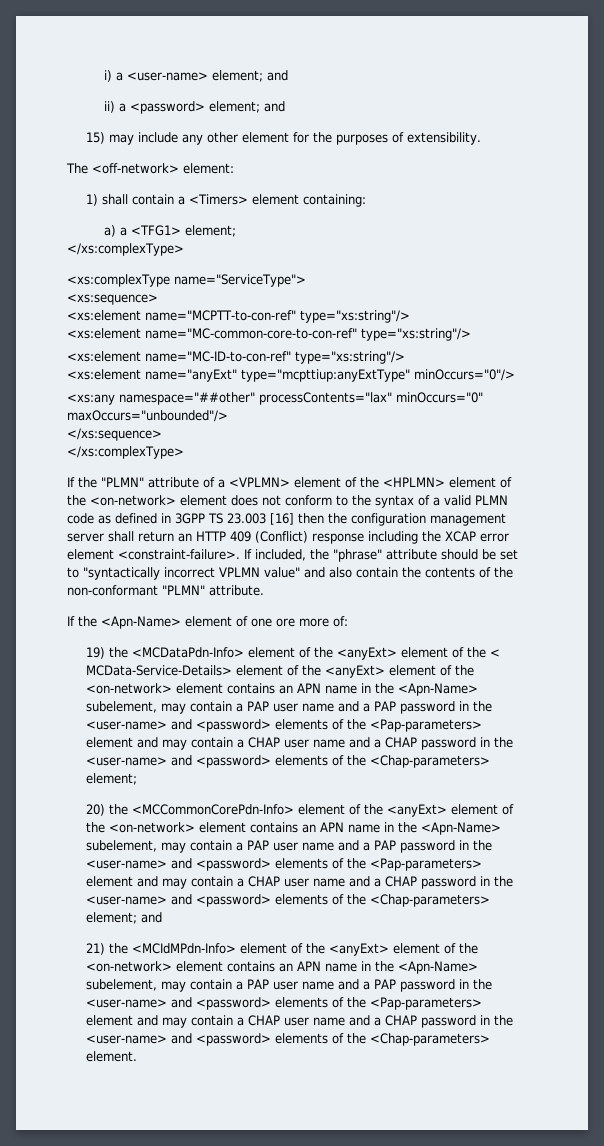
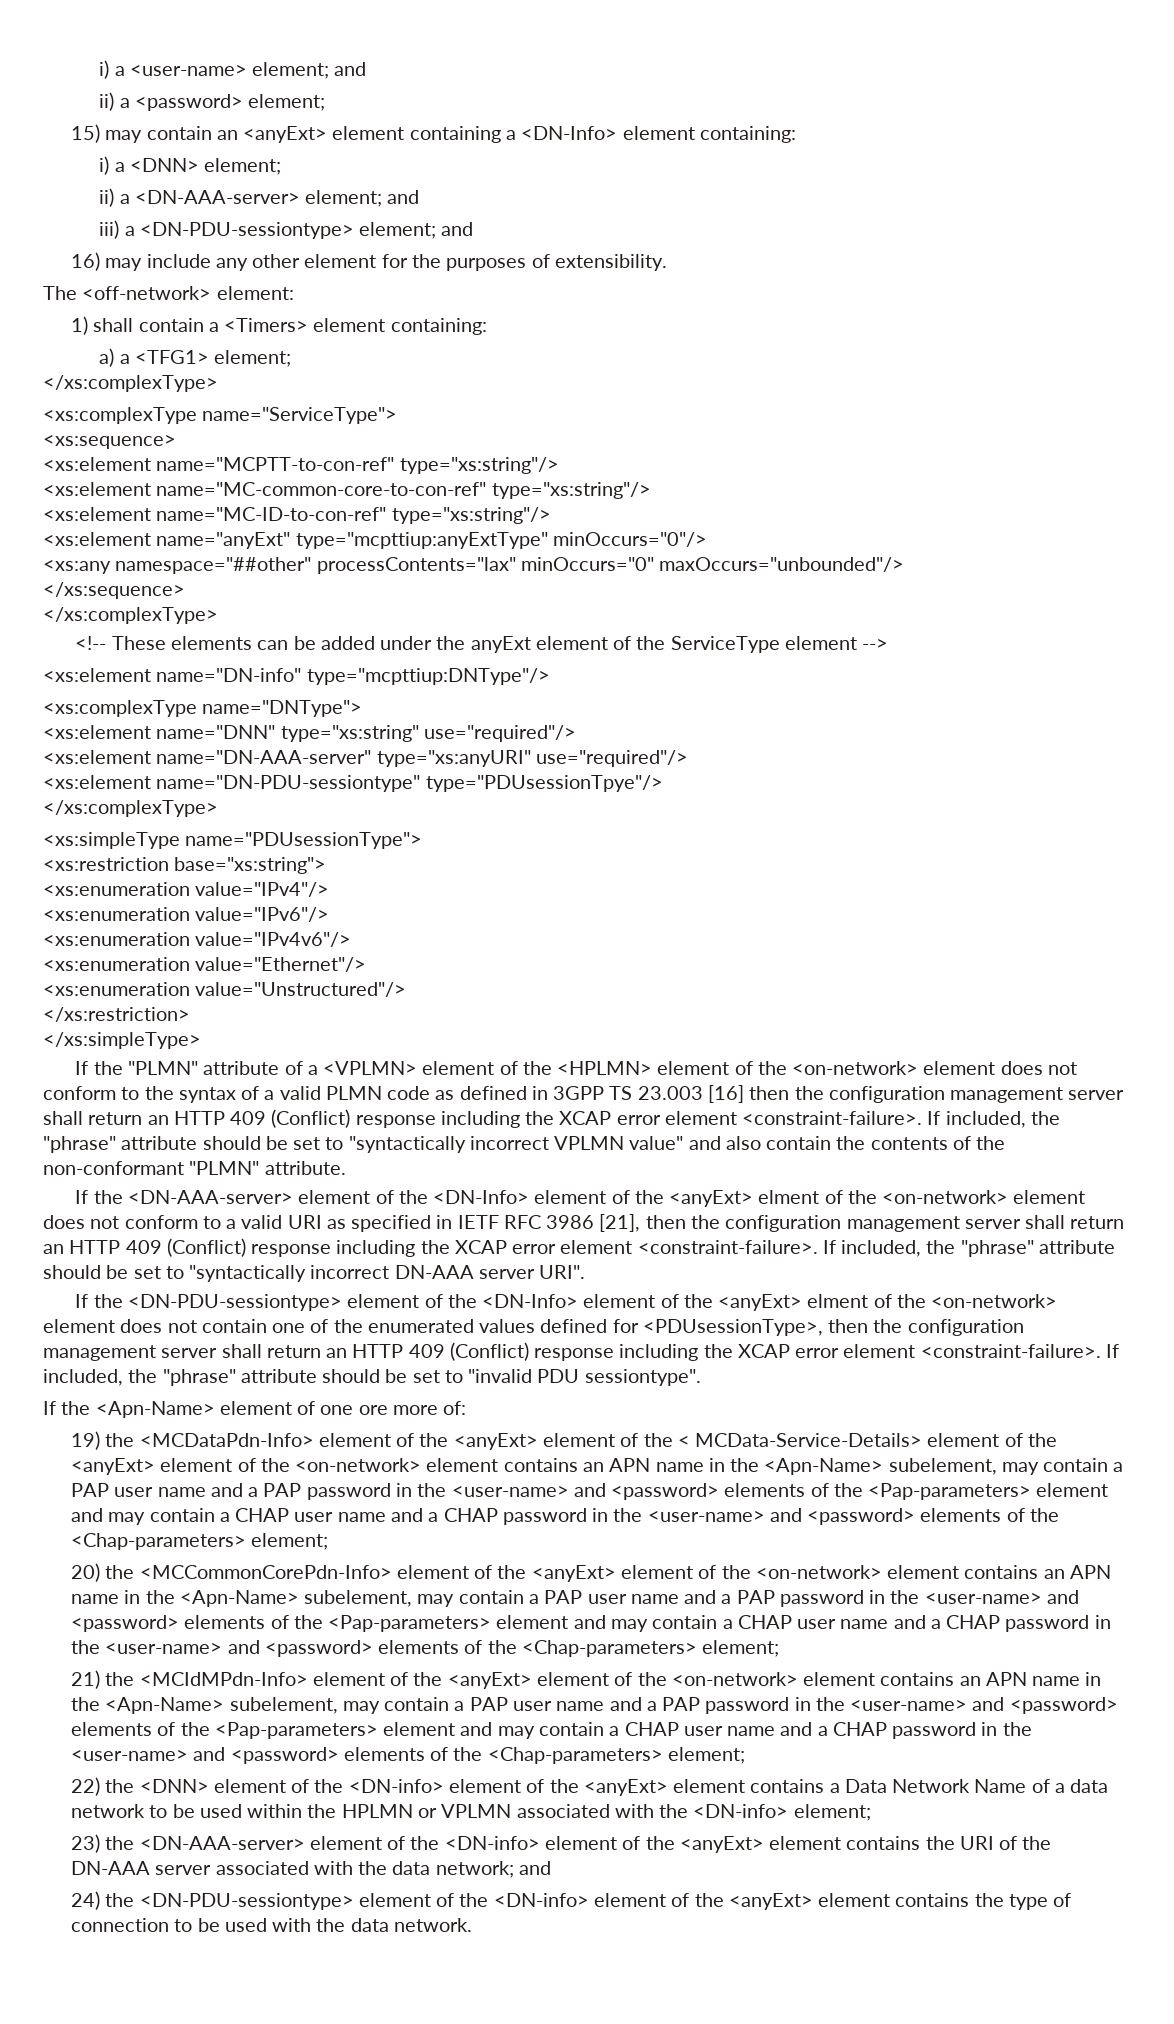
[264,101,286,112] [85,132,105,144] and // 15) -> [71,124,796,143] [99,156,282,175] [99,188,420,207] [99,220,474,239] [71,252,101,271] // 15) may contain an <anyExt> element containing a <DN-Info> element containing: // i) a <DNN> element; // ii) a <DN-AAA-server> element; and // iii) a <DN-PDU-sessiontype> element; and // 16)
(184, 452) none -> [75,636,889,653] [43,668,550,685] [43,700,363,717] [43,725,576,742] [43,750,688,767] [43,775,663,792] [43,800,218,817] [43,832,423,849] [43,857,327,874] [43,882,330,897] [43,907,330,922] [43,932,352,947] [43,957,367,972] [43,982,407,997] [43,1007,190,1022] [43,1032,201,1049] // <!-- These elements can be added under the anyExt element of the ServiceType element --> // <xs:element name="DN-info" type="mcpttiup:DNType"/> // <xs:complexType name="DNType"> // <xs:element name="DNN" type="xs:string" use="required"/> // <xs:element name="DN-AAA-server" type="xs:anyURI" use="required"/> // <xs:element name="DN-PDU-sessiontype" type="PDUsessionTpye"/> // </xs:complexType> // <xs:simpleType name="PDUsessionType"> // <xs:restriction base="xs:string"> // <xs:enumeration value="IPv4"/> // <xs:enumeration value="IPv6"/> // <xs:enumeration value="IPv4v6"/> // <xs:enumeration value="Ethernet"/> // <xs:enumeration value="Unstructured"/> // </xs:restriction> // </xs:simpleType>
(264, 590) none -> [75,1190,1086,1207] [43,1214,1125,1232] [43,1238,1115,1257] [43,1265,586,1282] [75,1294,1058,1311] [43,1319,1024,1336] [43,1342,1119,1361] [43,1369,701,1386] // If the <DN-AAA-server> element of the <DN-Info> element of the <anyExt> elment of the <on-network> element does not conform to a valid URI as specified in IETF RFC 3986 [21], then the configuration management server shall return an HTTP 409 (Conflict) response including the XCAP error element <constraint-failure>. If included, the "phrase" attribute should be set to "syntactically incorrect DN-AAA server URI". // If the <DN-PDU-sessiontype> element of the <DN-Info> element of the <anyExt> elment of the <on-network> element does not contain one of the enumerated values defined for <PDUsessionType>, then the configuration management server shall return an HTTP 409 (Conflict) response including the XCAP error element <constraint-failure>. If included, the "phrase" attribute should be set to "invalid PDU sessiontype".
[140,912,162,923] and -> (780, 1648) none
[85,1051,137,1062] element. -> [667,1747,745,1764] [71,1777,1109,1796] [71,1804,871,1821] [71,1834,1052,1853] [71,1861,551,1878] [71,1891,1072,1910] [71,1918,472,1932] element; // 22) the <DNN> element of the <DN-info> element of the <anyExt> element contains a Data Network Name of a data network to be used within the HPLMN or VPLMN associated with the <DN-info> element; // 23) the <DN-AAA-server> element of the <DN-info> element of the <anyExt> element contains the URI of the DN-AAA server associated with the data network; and // 24) the <DN-PDU-sessiontype> element of the <DN-info> element of the <anyExt> element contains the type of connection to be used with the data network.

